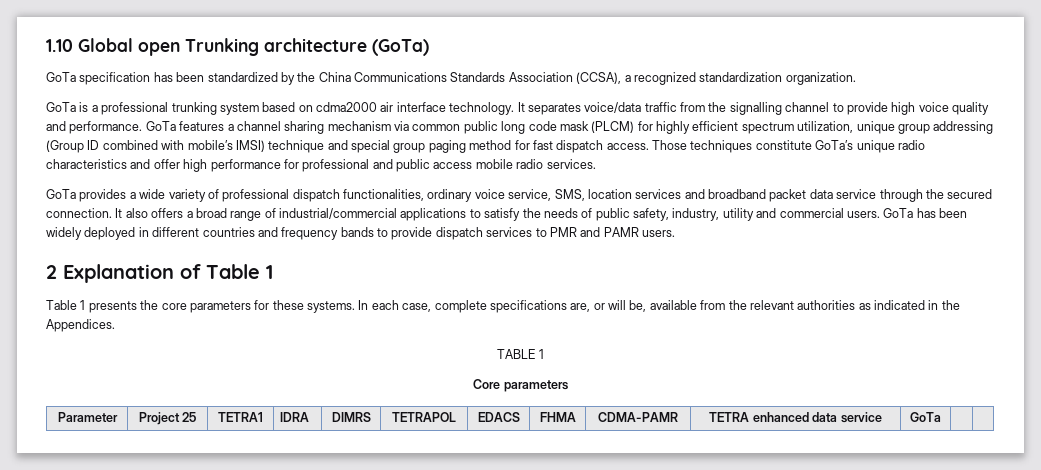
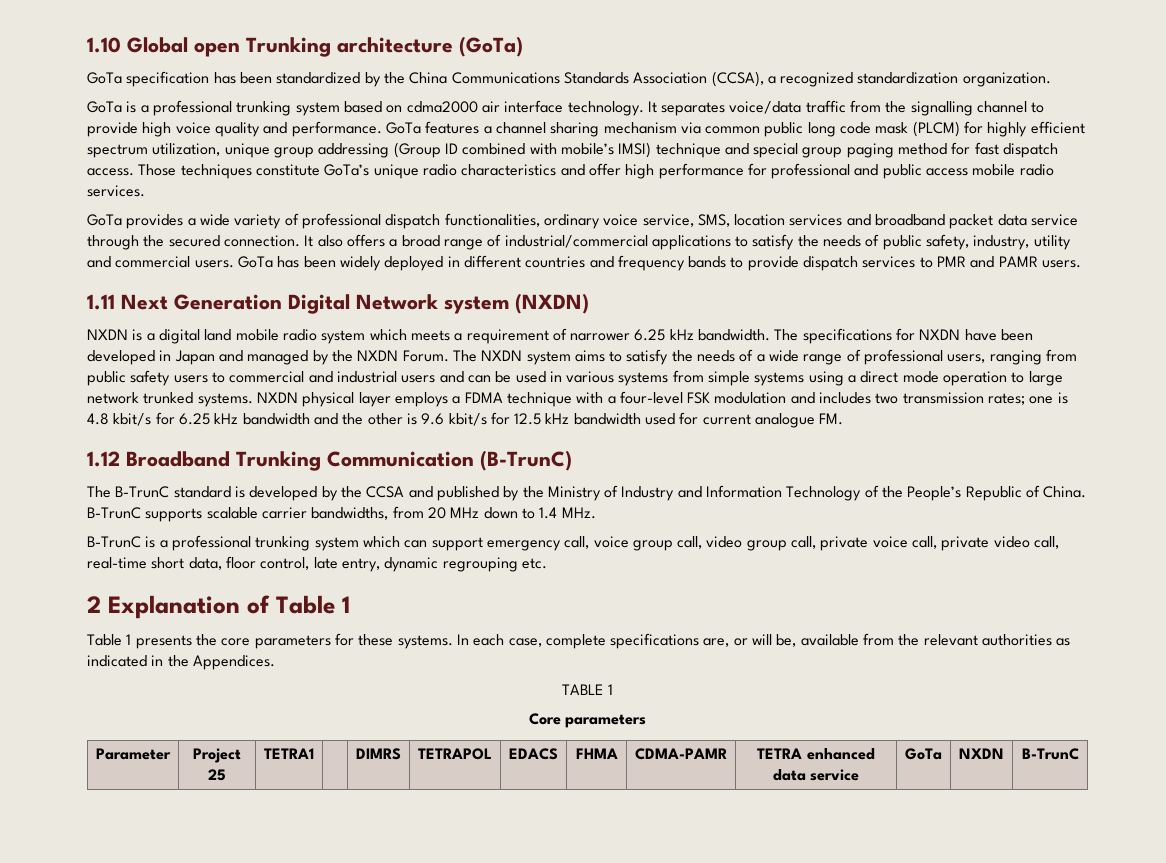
(675, 233) none -> [87,293,589,314] [87,328,1034,344] [87,349,1078,365] [87,370,1063,386] [87,391,1068,407] [87,412,844,428] [87,450,572,471] [87,485,1087,501] [87,506,596,522] [87,535,1060,551] [87,556,547,572] // 1.11 Next Generation Digital Network system (NXDN) // NXDN is a digital land mobile radio system which meets a requirement of narrower 6.25 kHz bandwidth. The specifications for NXDN have been developed in Japan and managed by the NXDN Forum. The NXDN system aims to satisfy the needs of a wide range of professional users, ranging from public safety users to commercial and industrial users and can be used in various systems from simple systems using a direct mode operation to large network trunked systems. NXDN physical layer employs a FDMA technique with a four-level FSK modulation and includes two transmission rates; one is 4.8 kbit/s for 6.25 kHz bandwidth and the other is 9.6 kbit/s for 12.5 kHz bandwidth used for current analogue FM. // 1.12 Broadband Trunking Communication (B-TrunC) // The B-TrunC standard is developed by the CCSA and published by the Ministry of Industry and Information Technology of the People’s Republic of China. B-TrunC supports scalable carrier bandwidths, from 20 MHz down to 1.4 MHz. // B-TrunC is a professional trunking system which can support emergency call, voice group call, video group call, private voice call, private video call, real-time short data, floor control, late entry, dynamic regrouping etc.
[279,412,309,422] IDRA -> (314, 753) none
(941, 417) | -> [959,748,1004,759] [1021,748,1079,760] NXDN | B-TrunC

